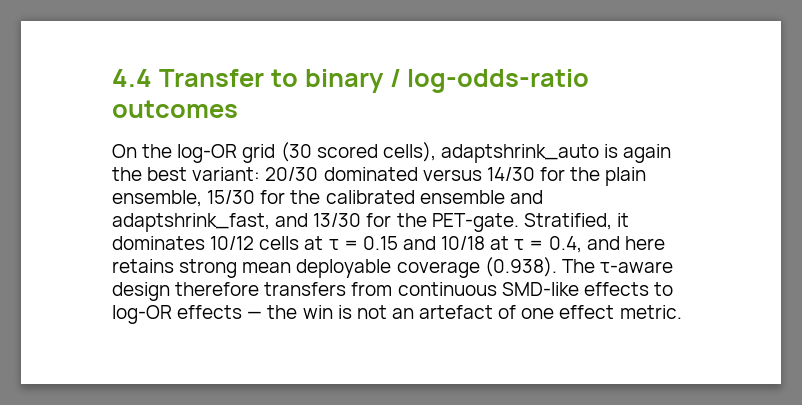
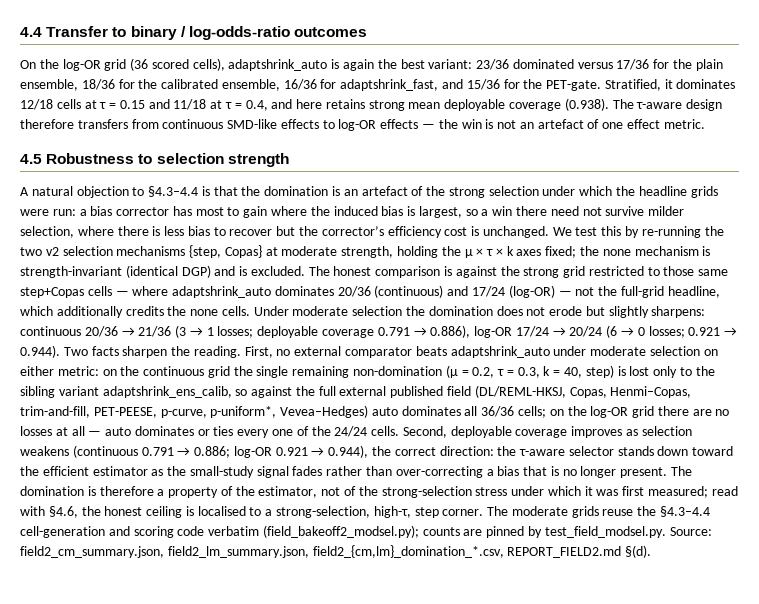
[280,142,312,162] (30 -> [130,58,149,71] (36
[265,167,319,181] 20/30 -> [476,59,510,70] 23/36
[486,167,535,181] 14/30 -> [616,59,650,70] 17/36
[207,190,256,204] 15/30 -> [81,79,115,90] 18/36
[419,190,543,204] ensemble and -> [221,79,337,91] ensemble, 16/36 for
[313,213,362,227] 13/30 -> [466,79,500,90] 15/36
[210,236,255,250] 10/12 -> [20,99,53,110] 12/18
[441,236,486,250] 10/18 -> [173,99,207,110] 11/18
(682, 312) none -> [20,153,289,167] [20,186,718,198] [20,206,685,218] [20,226,724,238] [20,245,711,258] [20,265,729,278] [20,285,720,298] [20,306,706,318] [20,325,738,338] [20,345,718,358] [20,365,715,378] [20,385,692,398] [20,405,730,418] [20,426,692,438] [20,445,734,458] [20,466,693,478] [20,486,738,498] [20,506,711,518] [20,525,712,538] [20,545,652,558] // 4.5 Robustness to selection strength // A natural objection to §4.3–4.4 is that the domination is an artefact of the strong selection under which the headline grids were run: a bias corrector has most to gain where the induced bias is largest, so a win there need not survive milder selection, where there is less bias to recover but the corrector’s efficiency cost is unchanged. We test this by re-running the two v2 selection mechanisms {step, Copas} at moderate strength, holding the μ × τ × k axes fixed; the none mechanism is strength-invariant (identical DGP) and is excluded. The honest comparison is against the strong grid restricted to those same step+Copas cells — where adaptshrink_auto dominates 20/36 (continuous) and 17/24 (log-OR) — not the full-grid headline, which additionally credits the none cells. Under moderate selection the domination does not erode but slightly sharpens: continuous 20/36 → 21/36 (3 → 1 losses; deployable coverage 0.791 → 0.886), log-OR 17/24 → 20/24 (6 → 0 losses; 0.921 → 0.944). Two facts sharpen the reading. First, no external comparator beats adaptshrink_auto under moderate selection on either metric: on the continuous grid the single remaining non-domination (μ = 0.2, τ = 0.3, k = 40, step) is lost only to the sibling variant adaptshrink_ens_calib, so against the full external published field (DL/REML-HKSJ, Copas, Henmi–Copas, trim-and-fill, PET-PEESE, p-curve, p-uniform*, Vevea–Hedges) auto dominates all 36/36 cells; on the log-OR grid there are no losses at all — auto dominates or ties every one of the 24/24 cells. Second, deployable coverage improves as selection weakens (continuous 0.791 → 0.886; log-OR 0.921 → 0.944), the correct direction: the τ-aware selector stands down toward the efficient estimator as the small-study signal fades rather than over-correcting a bias that is no longer present. The domination is therefore a property of the estimator, not of the strong-selection stress under which it was first measured; read with §4.6, the honest ceiling is localised to a strong-selection, high-τ, step corner. The moderate grids reuse the §4.3–4.4 cell-generation and scoring code verbatim (field_bakeoff2_modsel.py); counts are pinned by test_field_modsel.py. Source: field2_cm_summary.json, field2_lm_summary.json, field2_{cm,lm}_domination_*.csv, REPORT_FIELD2.md §(d).

